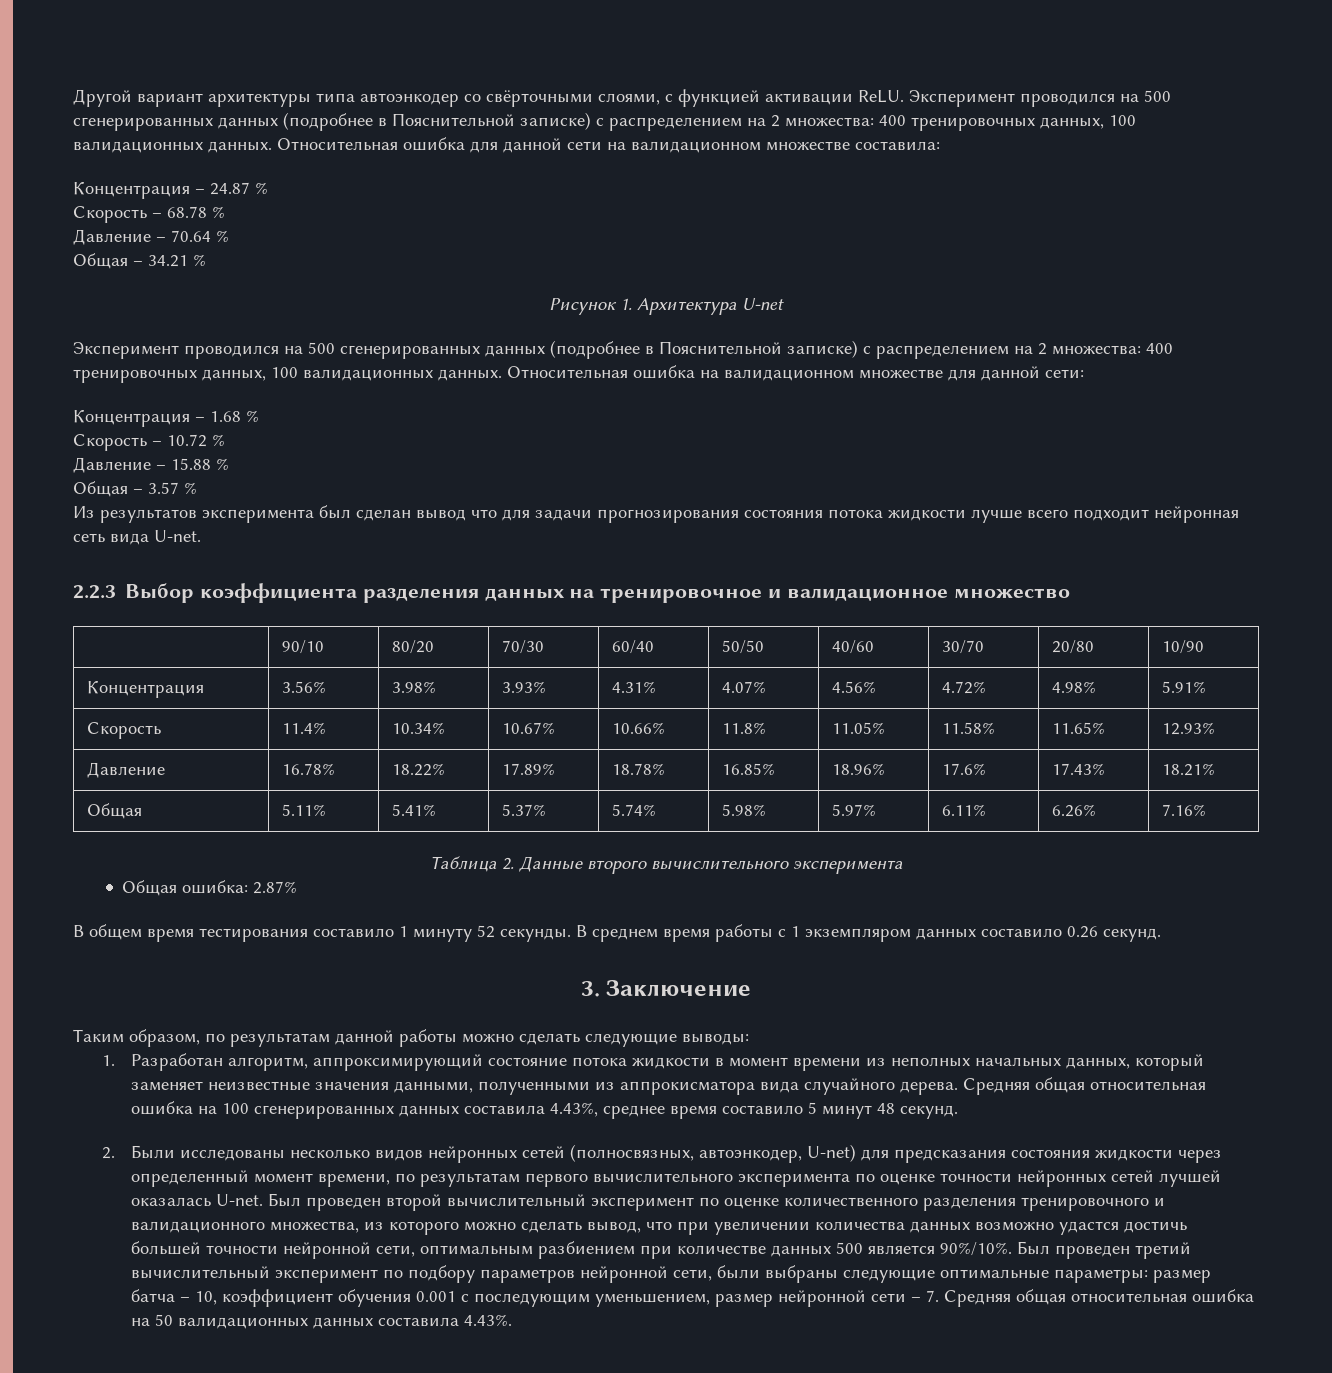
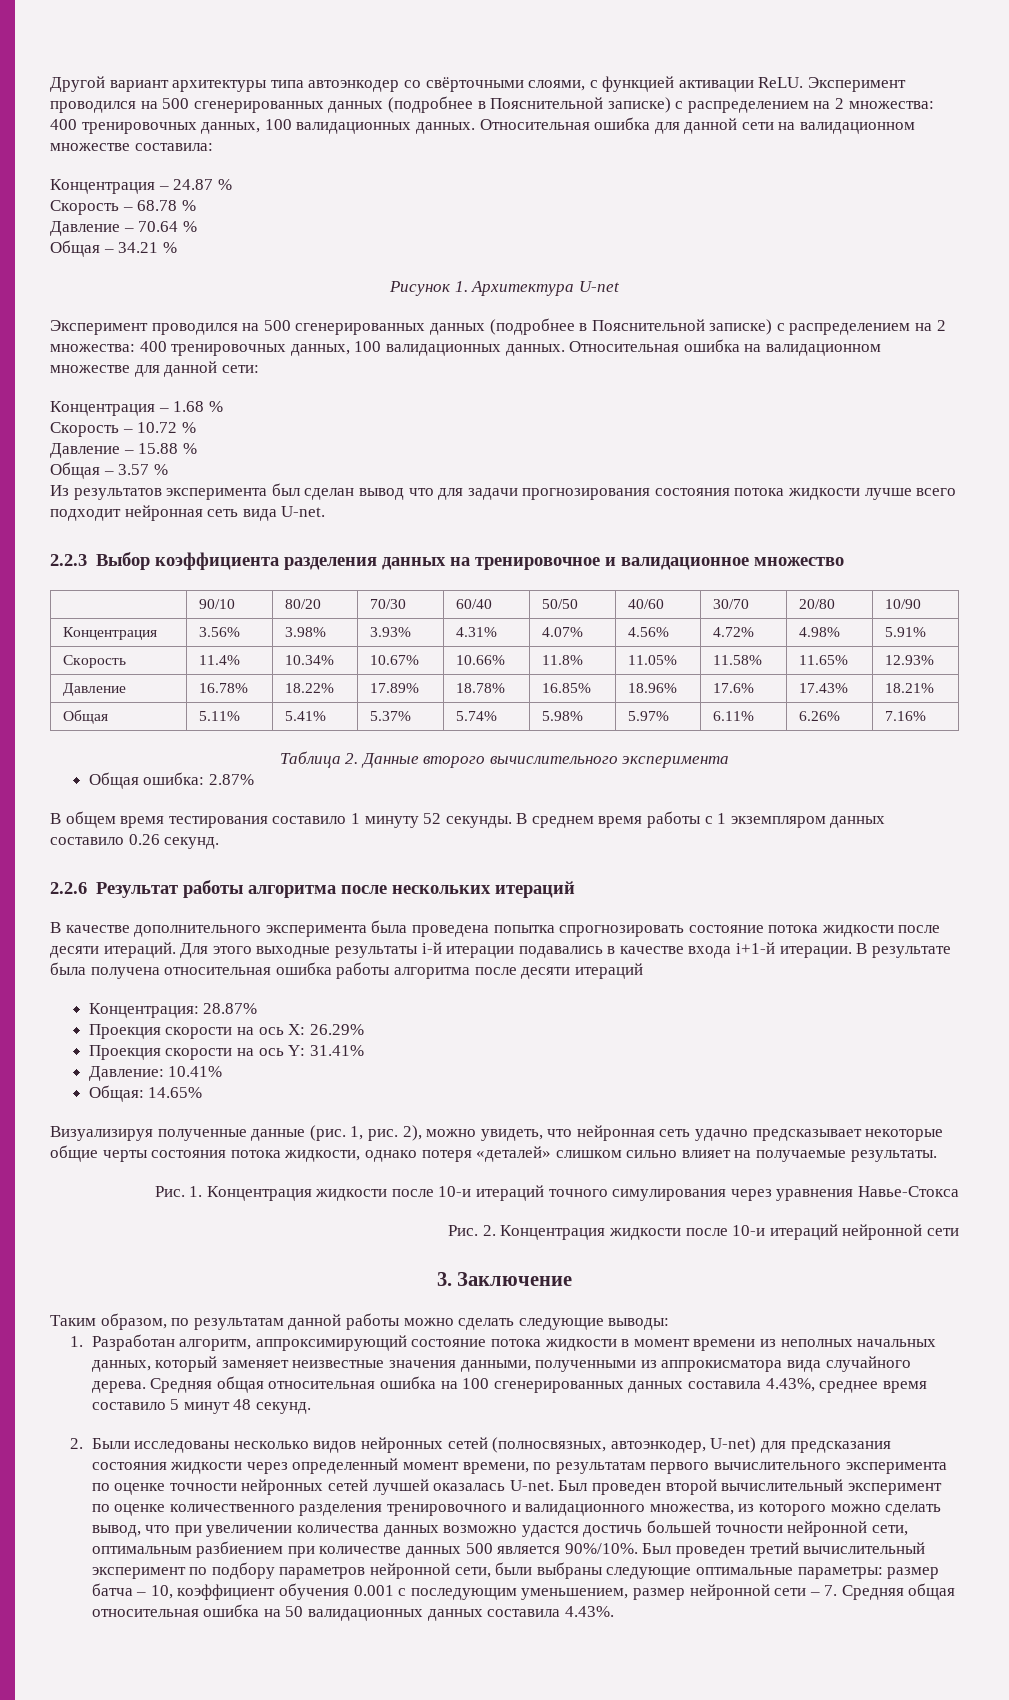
(1161, 935) none -> [50,880,575,898] [50,920,941,937] [50,942,951,958] [50,962,643,979] [88,1003,258,1018] [88,1024,364,1039] [88,1045,364,1060] [88,1066,223,1081] [88,1085,203,1102] [50,1125,944,1141] [50,1145,937,1162] [154,1185,959,1201] [448,1224,960,1240] // 2.2.6 Результат работы алгоритма после нескольких итераций // В качестве дополнительного эксперимента была проведена попытка спрогнозировать состояние потока жидкости после десяти итераций. Для этого выходные результаты i-й итерации подавались в качестве входа i+1-й итерации. В результате была получена относительная ошибка работы алгоритма после десяти итераций // Концентрация: 28.87% // Проекция скорости на ось X: 26.29% // Проекция скорости на ось Y: 31.41% // Давление: 10.41% // Общая: 14.65% // Визуализируя полученные данные (рис. 1, рис. 2), можно увидеть, что нейронная сеть удачно предсказывает некоторые общие черты состояния потока жидкости, однако потеря «деталей» слишком сильно влияет на получаемые результаты. // Рис. 1. Концентрация жидкости после 10-и итераций точного симулирования через уравнения Навье-Стокса // Рис. 2. Концентрация жидкости после 10-и итераций нейронной сети

